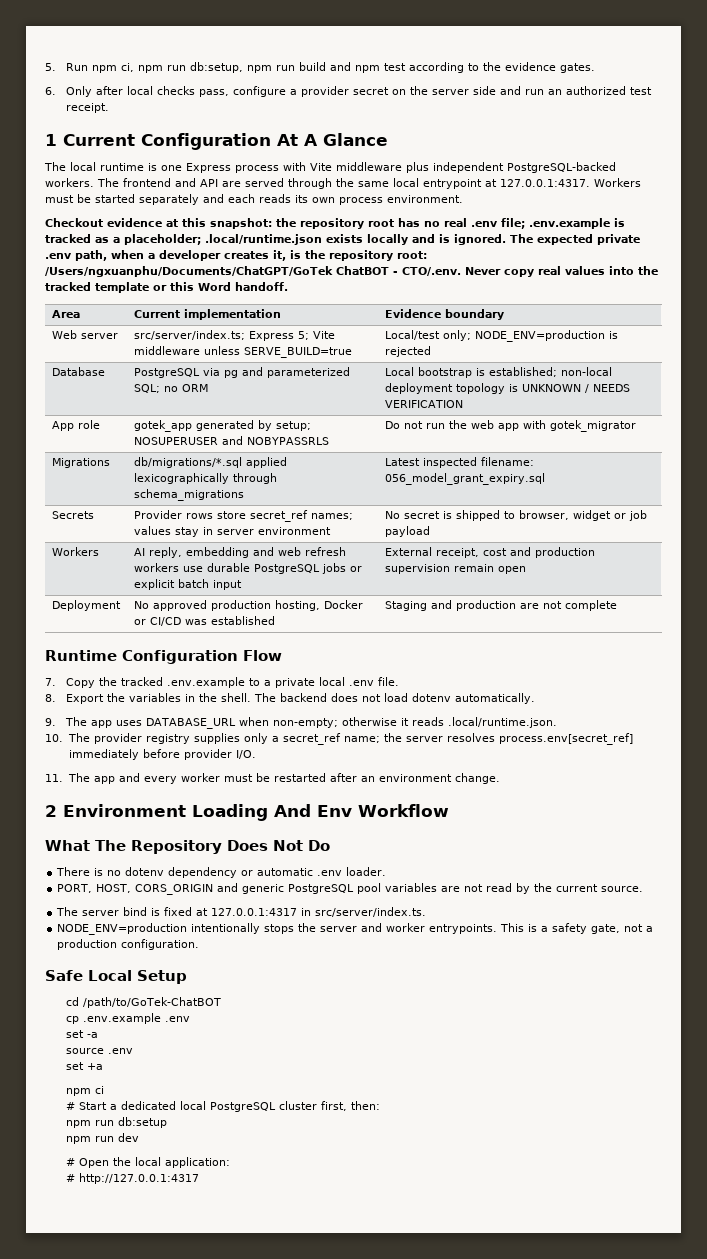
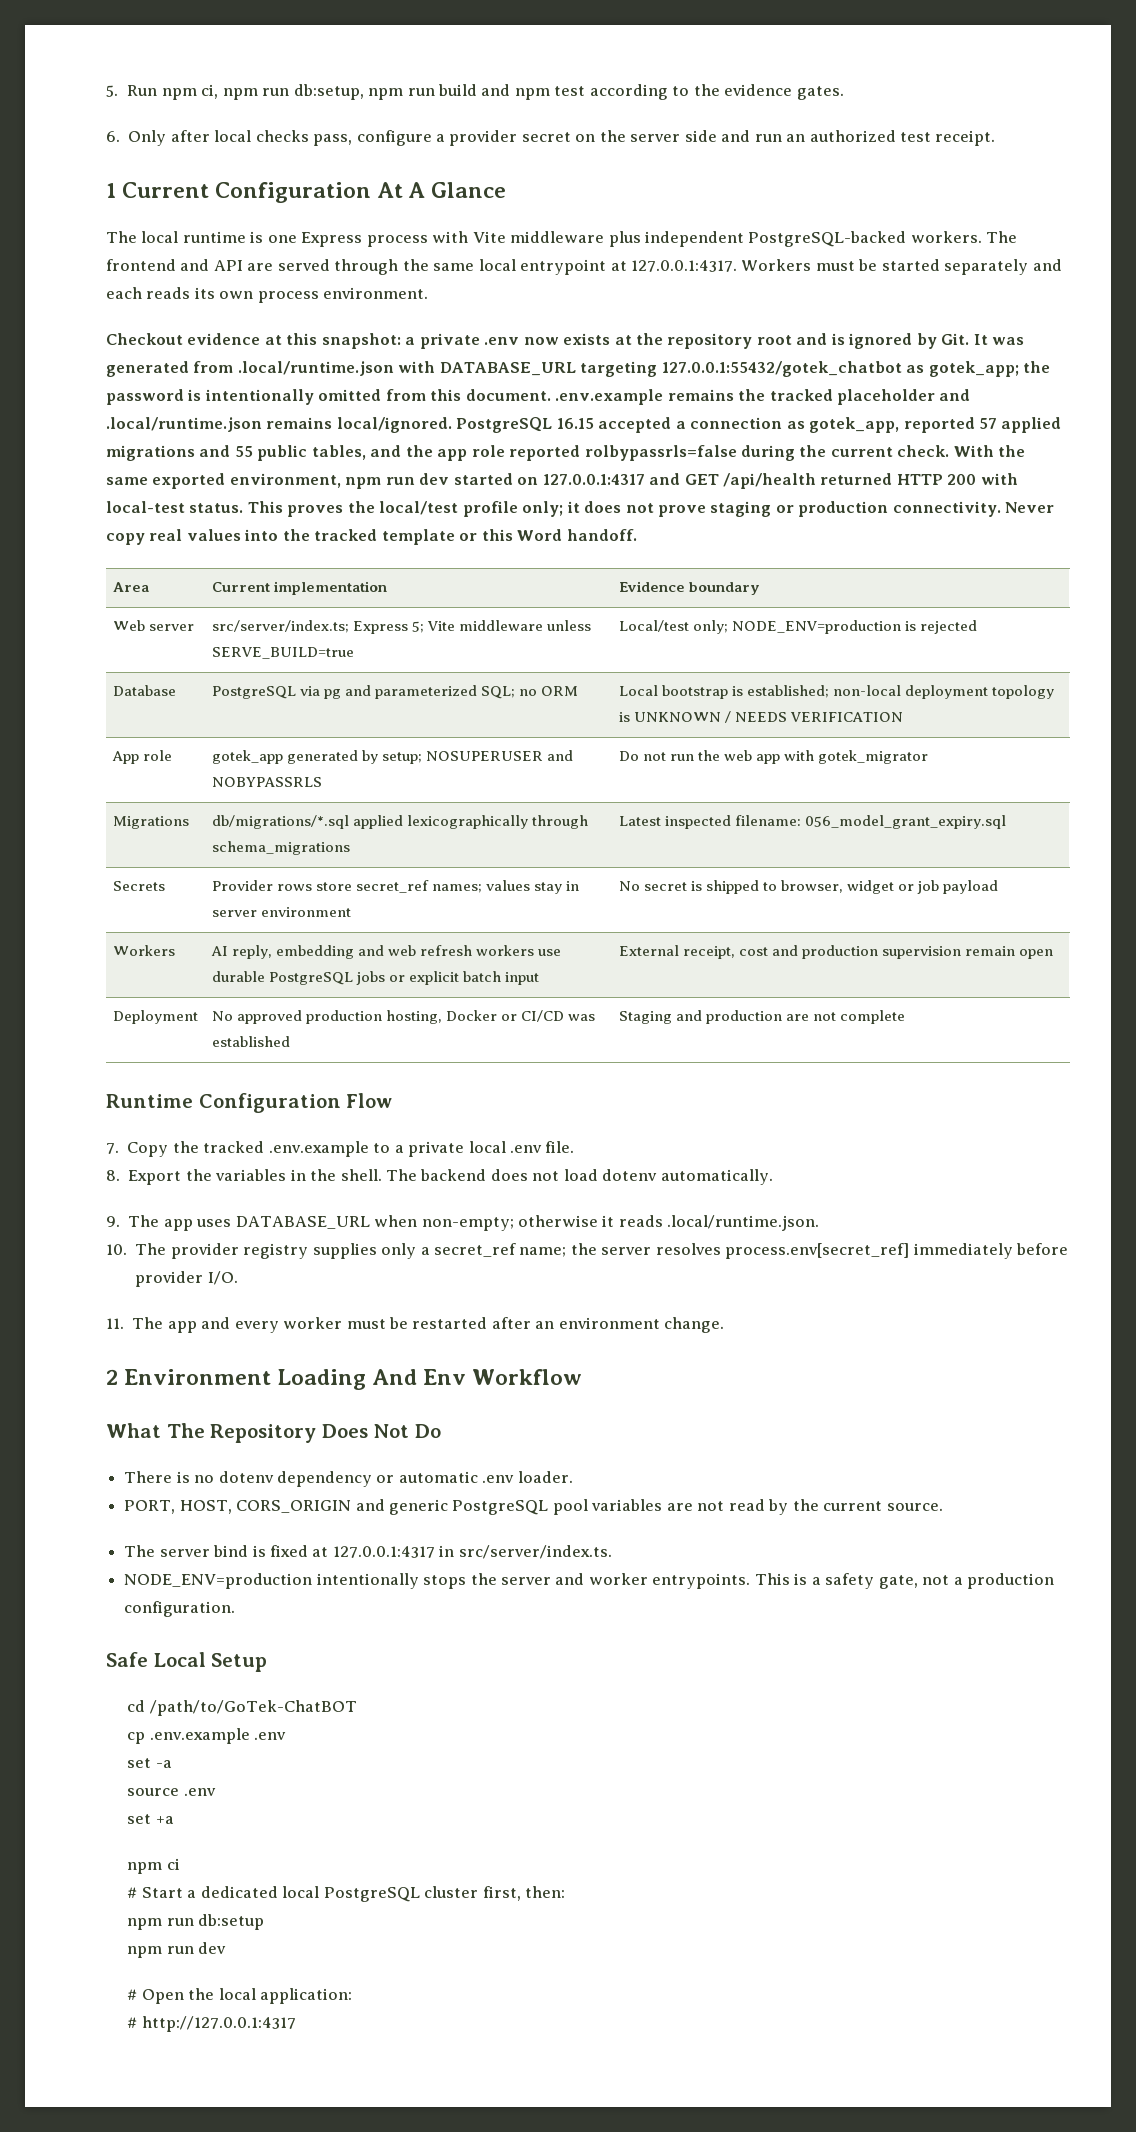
[276,218,625,229] [45,234,640,245] [45,250,427,261] [45,266,461,277] the repository root has no real .env file; .env.example is tracked as a placeholder; .local/runtime.json exists locally and is ignored. The expected private .env path, when a developer creates it, is the repository root: /Users/ngxuanphu/Documents/ChatGPT/GoTek ChatBOT - CTO/.env. -> [405,333,1025,349] [106,361,1051,377] [106,389,971,405] [106,417,1062,433] [106,445,1026,461] [106,473,1018,489] [106,501,1001,517] a private .env now exists at the repository root and is ignored by Git. It was generated from .local/runtime.json with DATABASE_URL targeting 127.0.0.1:55432/gotek_chatbot as gotek_app; the password is intentionally omitted from this document. .env.example remains the tracked placeholder and .local/runtime.json remains local/ignored. PostgreSQL 16.15 accepted a connection as gotek_app, reported 57 applied migrations and 55 public tables, and the app role reported rolbypassrls=false during the current check. With the same exported environment, npm run dev started on 127.0.0.1:4317 and GET /api/health returned HTTP 200 with local-test status. This proves the local/test profile only; it does not prove staging or production connectivity.

